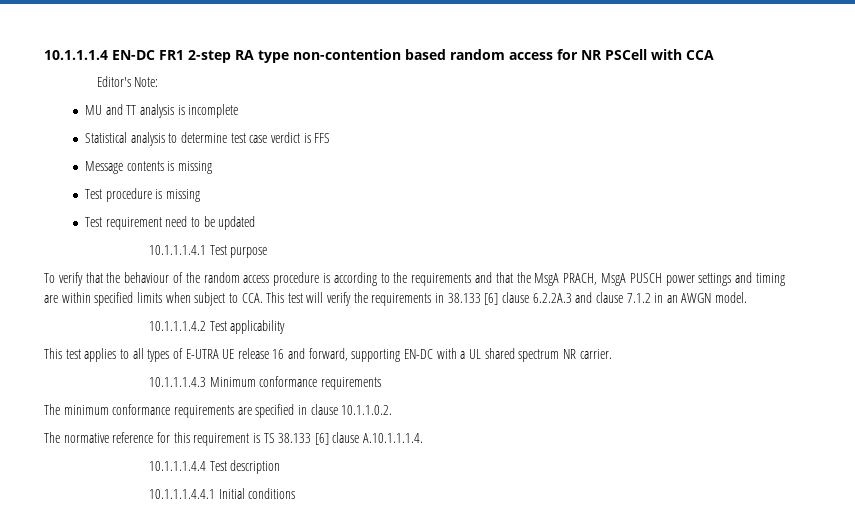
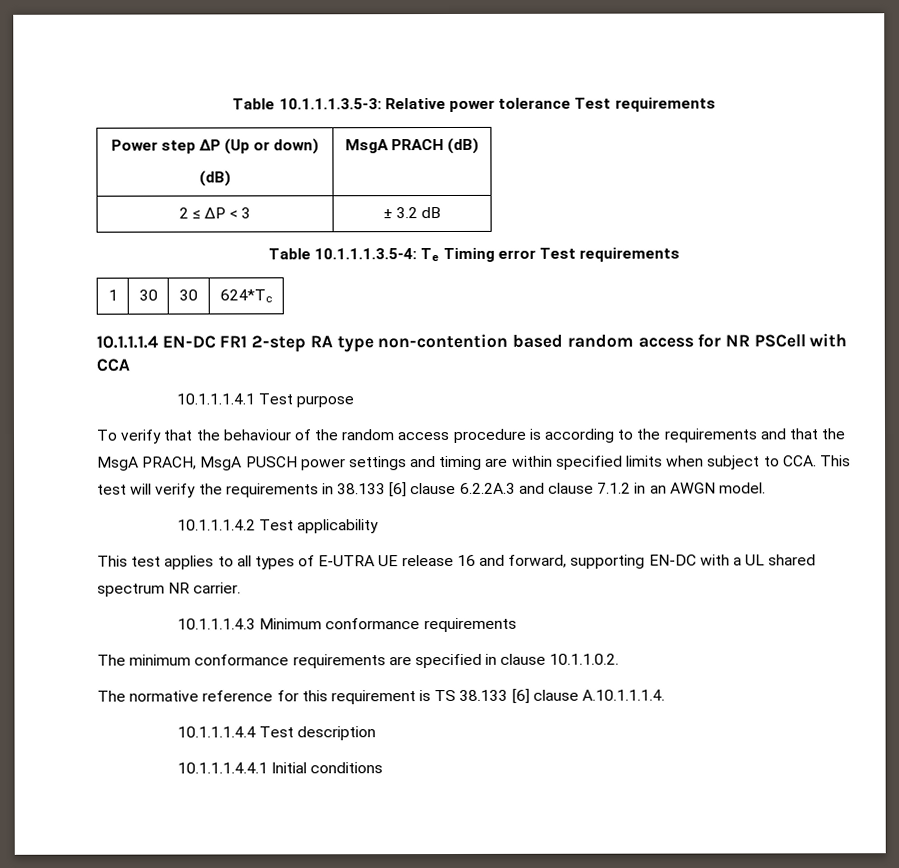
(44, 55) none -> [232,97,716,112] [110,138,320,155] [199,170,231,187] [344,137,480,155] [178,207,252,219] [382,207,442,219] [267,247,681,263] [107,289,118,301] [138,289,158,301] [179,289,198,301] [219,289,273,303] Table 10.1.1.1.3.5-3: Relative power tolerance Test requirements // Power step ΔP (Up or down) // (dB) | MsgA PRACH (dB) // 2 ≤ ΔP < 3 | ± 3.2 dB // Table 10.1.1.1.3.5-4: Te Timing error Test requirements // 1 | 30 | 30 | 624*Tc //
[96,76,159,87] [85,104,239,118] [85,132,331,146] [85,161,213,174] [85,188,201,202] [85,216,256,230] // Editor's Note: // MU and TT analysis is incomplete // Statistical analysis to determine test case verdict is FFS // Message contents is missing // Test procedure is missing // Test requirement need to be updated -> (130, 365) none

